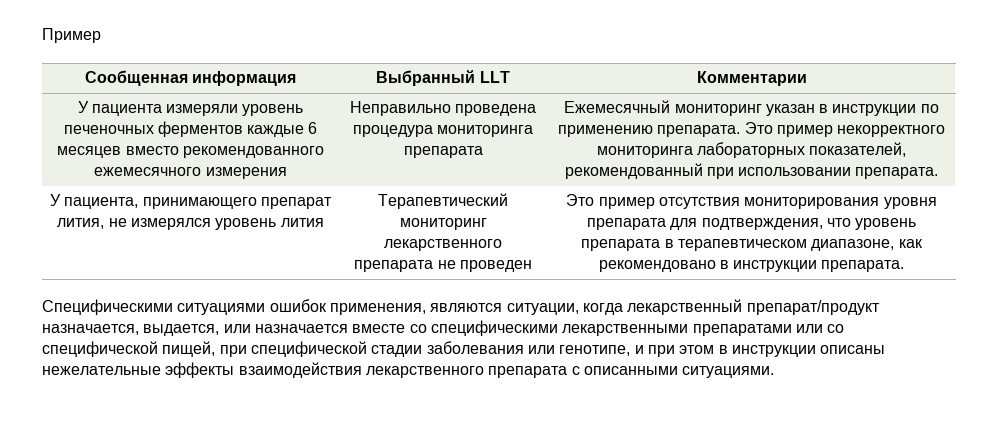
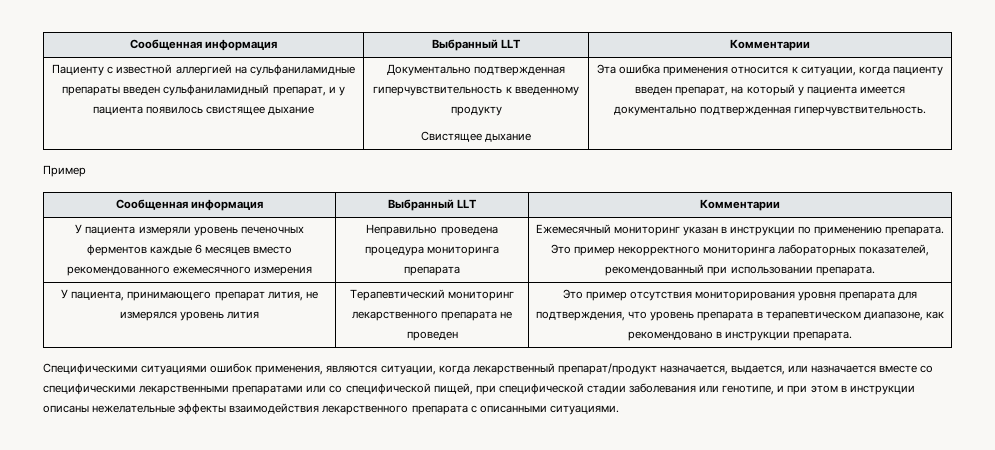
(42, 35) none -> [129,39,278,51] [431,39,522,51] [729,39,810,51] [52,64,355,76] [62,84,345,96] [92,106,315,115] [386,64,566,76] [373,86,579,96] [450,106,502,116] [420,131,532,142] [597,64,943,76] [635,84,905,96] [613,106,927,116] Сообщенная информация | Выбранный LLT | Комментарии // Пациенту с известной аллергией на сульфаниламидные препараты введен сульфаниламидный препарат, и у пациента появилось свистящее дыхание | Документально подтвержденная гиперчувствительность к введенному продукту // Свистящее дыхание | Эта ошибка применения относится к ситуации, когда пациенту введен препарат, на который у пациента имеется документально подтвержденная гиперчувствительность. //

